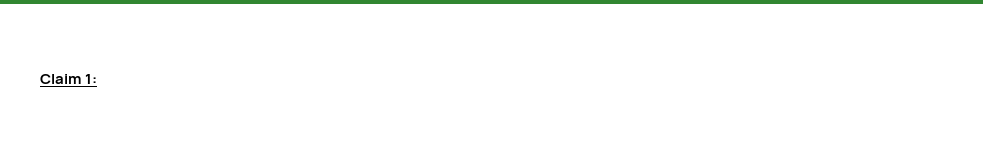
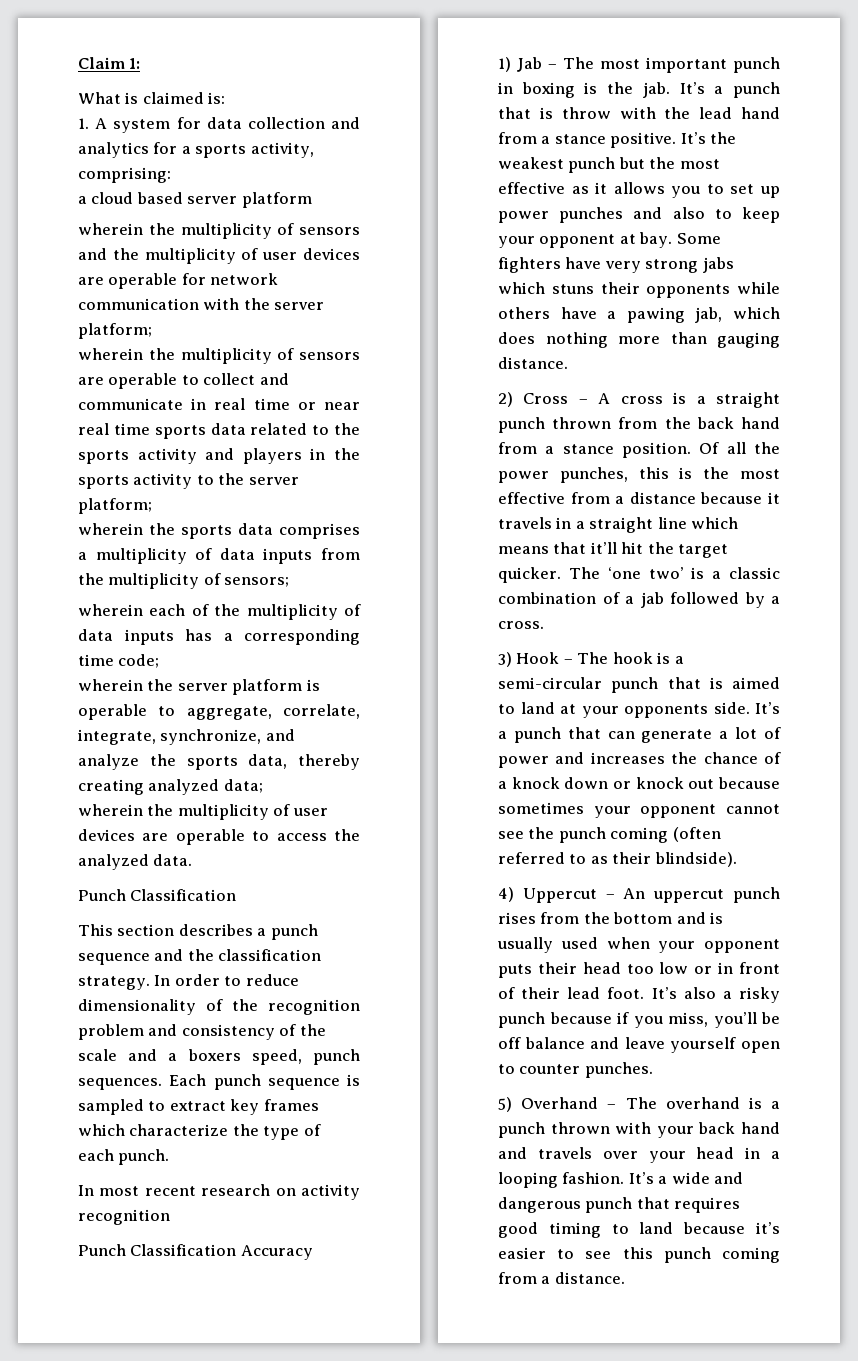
(98, 79) none -> [78,92,226,104] [78,117,360,133] [78,142,314,158] [78,167,171,183] [78,192,312,208] [78,223,360,239] [78,248,361,264] [78,273,279,289] [78,298,325,310] [78,323,152,339] [78,348,360,364] [78,373,289,389] [78,398,361,410] [78,423,360,439] [78,448,360,464] [78,473,299,489] [78,498,152,514] [78,523,360,539] [78,548,360,564] [78,573,290,589] [78,604,361,620] [78,629,360,645] [78,654,160,668] [78,679,320,695] [78,704,360,720] [78,729,295,745] [78,754,360,770] [78,779,263,795] [78,804,328,820] [78,829,360,845] [78,854,193,870] [78,889,237,901] [78,924,318,940] [78,949,322,965] [78,974,299,990] [78,999,360,1015] [78,1024,326,1040] [78,1049,360,1065] [78,1074,360,1090] [78,1099,319,1115] [78,1124,321,1140] [78,1149,170,1165] [78,1184,360,1200] [78,1209,170,1225] [78,1244,313,1260] [498,57,780,73] [498,82,780,98] [498,107,780,119] [498,132,737,148] [498,157,720,173] [498,182,780,198] [498,207,780,223] [498,232,721,248] [498,257,734,273] [498,282,780,298] [498,307,780,323] [498,332,780,348] [498,357,568,369] [498,392,780,408] [498,417,780,433] [498,442,780,458] [498,467,780,483] [498,492,780,504] [498,517,739,533] [498,542,729,558] [498,567,780,583] [498,592,780,608] [498,621,544,629] [498,652,684,667] [498,677,780,693] [498,702,780,718] [498,727,781,743] [498,752,781,768] [498,777,780,789] [498,802,780,818] [498,827,721,843] [498,852,737,867] [498,887,780,903] [498,912,724,924] [497,937,780,953] [498,962,780,978] [498,987,780,1003] [498,1012,780,1028] [498,1037,780,1053] [498,1062,653,1078] [498,1097,780,1112] [498,1122,780,1138] [498,1147,780,1163] [498,1172,744,1188] [498,1197,741,1213] [498,1222,780,1238] [498,1247,780,1263] [498,1272,625,1284] // What is claimed is: // 1. A system for data collection and analytics for a sports activity, comprising: // a cloud based server platform // wherein the multiplicity of sensors and the multiplicity of user devices are operable for network communication with the server platform; // wherein the multiplicity of sensors are operable to collect and communicate in real time or near real time sports data related to the sports activity and players in the sports activity to the server platform; // wherein the sports data comprises a multiplicity of data inputs from the multiplicity of sensors; // wherein each of the multiplicity of data inputs has a corresponding time code; // wherein the server platform is operable to aggregate, correlate, integrate, synchronize, and analyze the sports data, thereby creating analyzed data; // wherein the multiplicity of user devices are operable to access the analyzed data. // Punch Classification // This section describes a punch sequence and the classification strategy. In order to reduce dimensionality of the recognition problem and consistency of the scale and a boxers speed, punch sequences. Each punch sequence is sampled to extract key frames which characterize the type of each punch. // In most recent research on activity recognition // Punch Classification Accuracy // 1) Jab – The most important punch in boxing is the jab. It’s a punch that is throw with the lead hand from a stance positive. It’s the weakest punch but the most effective as it allows you to set up power punches and also to keep your opponent at bay. Some fighters have very strong jabs which stuns their opponents while others have a pawing jab, which does nothing more than gauging distance. // 2) Cross – A cross is a straight punch thrown from the back hand from a stance position. Of all the power punches, this is the most effective from a distance because it travels in a straight line which means that it’ll hit the target quicker. The ‘one two’ is a classic combination of a jab followed by a cross. // 3) Hook – The hook is a semi-circular punch that is aimed to land at your opponents side. It’s a punch that can generate a lot of power and increases the chance of a knock down or knock out because sometimes your opponent cannot see the punch coming (often referred to as their blindside). // 4) Uppercut – An uppercut punch rises from the bottom and is usually used when your opponent puts their head too low or in front of their lead foot. It’s also a risky punch because if you miss, you’ll be off balance and leave yourself open to counter punches. // 5) Overhand – The overhand is a punch thrown with your back hand and travels over your head in a looping fashion. It’s a wide and dangerous punch that requires good timing to land because it’s easier to see this punch coming from a distance.

